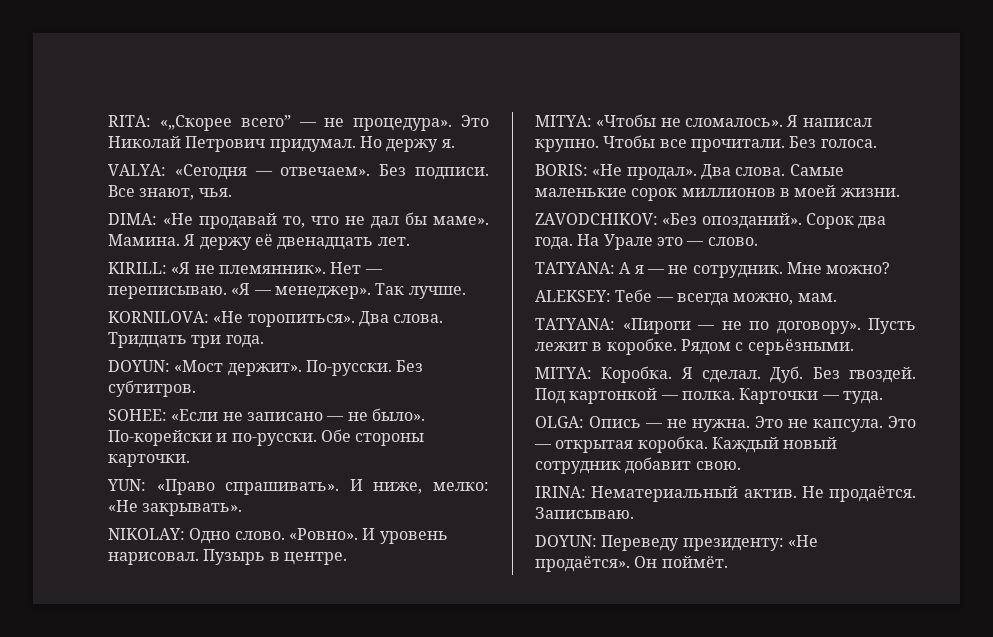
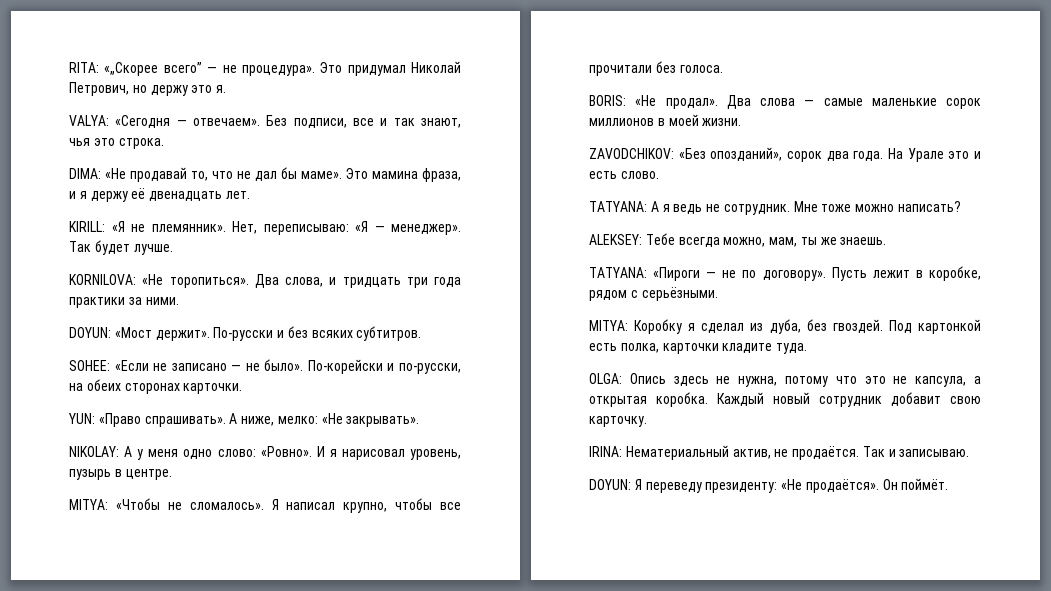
[108,136,439,152] Николай Петрович придумал. Но держу -> [347,61,461,76] [69,82,213,96] придумал Николай Петрович, но держу это
[415,167,490,180] [108,185,232,200] подписи. Все знают, чья. -> [293,118,461,128] [69,138,164,149] подписи, все и так знают, чья это строка.
[108,234,196,246] Мамина. Я -> [346,168,461,182] [69,191,87,199] Это мамина фраза, и я
[330,262,383,274] [108,286,227,299] Нет — переписываю. -> [232,221,349,235] Нет, переписываю:
(405, 289) none -> [94,240,130,255] будет
[393,314,444,323] [108,332,264,348] слова. Тридцать три года. -> [285,277,461,288] [69,297,179,308] слова, и тридцать три года практики за ними.
[305,360,424,376] По-русски. Без -> [213,326,353,341] По-русски и без всяких
[231,429,425,446] по-русски. Обе стороны -> [399,363,462,374] [69,379,180,394] по-русски, на обеих сторонах
[349,479,363,491] И -> [229,413,238,424] А
[189,528,448,544] [108,549,266,565] Одно слово. «Ровно». И уровень нарисовал. Пузырь -> [124,446,461,460] [69,469,111,480] А у меня одно слово: «Ровно». И я нарисовал уровень, пузырь
[535,135,817,152] крупно. Чтобы все прочитали. Без -> [343,498,461,513] [589,61,676,76] крупно, чтобы все прочитали без
[735,164,844,176] слова. Самые -> [760,98,863,106] слова — самые
[701,213,854,229] опозданий». Сорок -> [710,147,822,162] опозданий», сорок
[686,241,705,246] — -> [974,151,981,159] [589,171,617,179] и есть
[646,269,665,274] — -> [673,204,703,214] ведь
[826,262,891,274] можно? -> [821,201,962,212] тоже можно написать?
[655,297,674,302] — -> (675, 239) none
[797,293,837,302] мам. -> [769,237,887,247] мам, ты же знаешь.
[606,338,731,355] коробке. Рядом -> [929,266,981,281] [589,290,627,301] коробке, рядом
[601,366,916,383] [535,388,883,404] [535,416,916,432] [534,444,552,449] Коробка. Я сделал. Дуб. Без гвоздей. Под картонкой — полка. Карточки — туда. // OLGA: Опись — не нужна. Это не капсула. Это — -> [634,319,981,334] [589,343,808,354] [589,373,981,387] Коробку я сделал из дуба, без гвоздей. Под картонкой есть полка, карточки кладите туда. // OLGA: Опись здесь не нужна, потому что это не капсула, а
[695,461,741,470] свою. -> [950,396,981,404] [589,416,647,427] свою карточку.
[743,486,916,502] [535,507,634,519] [535,535,680,551] актив. Не продаётся. Записываю. // DOYUN: Переведу -> [732,446,970,460] [589,479,702,493] актив, не продаётся. Так и записываю. // DOYUN: Я переведу

